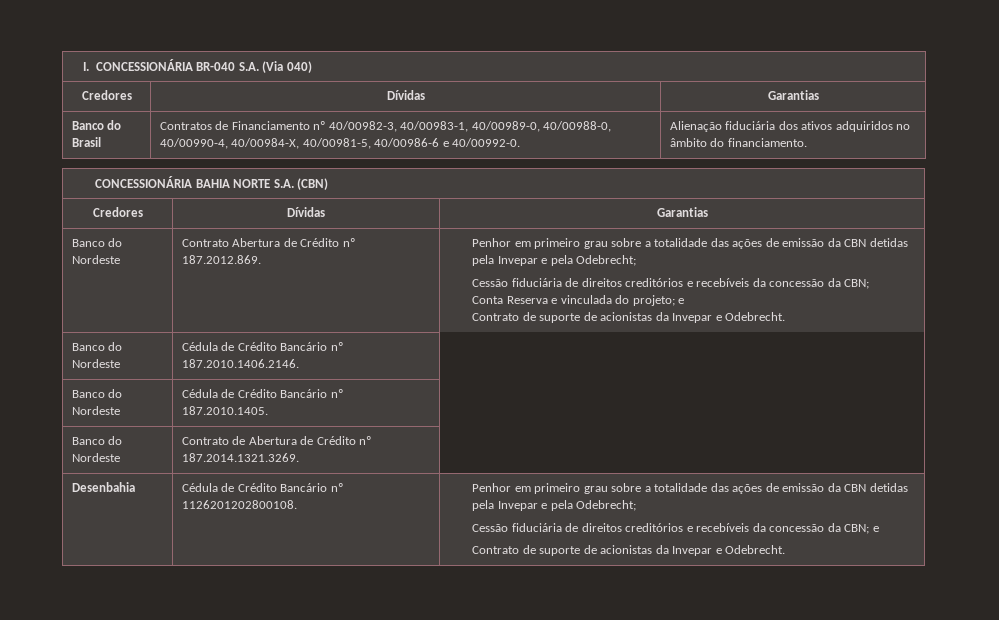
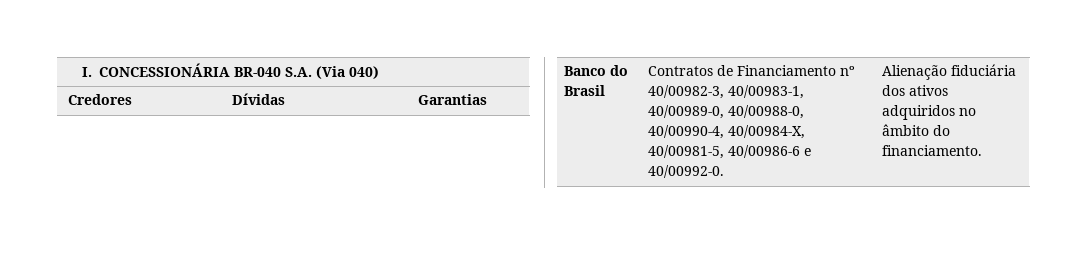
[95,176,329,190] [92,207,143,217] [287,207,325,217] [656,207,708,217] [71,238,123,247] [71,255,120,264] [181,238,355,247] [181,255,261,264] [472,238,908,249] [472,255,637,266] [472,278,870,289] [472,295,685,306] [472,312,786,323] [71,342,123,351] [71,359,120,368] [181,342,343,351] [181,359,299,368] [71,389,123,398] [71,406,120,415] [181,389,343,398] [181,406,268,415] [71,436,123,445] [71,453,120,462] [181,436,372,445] [181,453,299,462] [71,482,135,492] [181,483,343,492] [181,500,297,509] [472,483,908,494] [472,500,637,511] [472,523,879,534] [472,545,786,556] // CONCESSIONÁRIA BAHIA NORTE S.A. (CBN) // Credores | Dívidas | Garantias // Banco do Nordeste | Contrato Abertura de Crédito nº 187.2012.869. | Penhor em primeiro grau sobre a totalidade das ações de emissão da CBN detidas pela Invepar e pela Odebrecht; // Cessão fiduciária de direitos creditórios e recebíveis da concessão da CBN; // Conta Reserva e vinculada do projeto; e // Contrato de suporte de acionistas da Invepar e Odebrecht. // Banco do Nordeste | Cédula de Crédito Bancário nº 187.2010.1406.2146. | // Banco do Nordeste | Cédula de Crédito Bancário nº 187.2010.1405. | // Banco do Nordeste | Contrato de Abertura de Crédito nº 187.2014.1321.3269. | // Desenbahia | Cédula de Crédito Bancário nº 1126201202800108. | Penhor em primeiro grau sobre a totalidade das ações de emissão da CBN detidas pela Invepar e pela Odebrecht; // Cessão fiduciária de direitos creditórios e recebíveis da concessão da CBN; e // Contrato de suporte de acionistas da Invepar e Odebrecht. -> (983, 150) none

